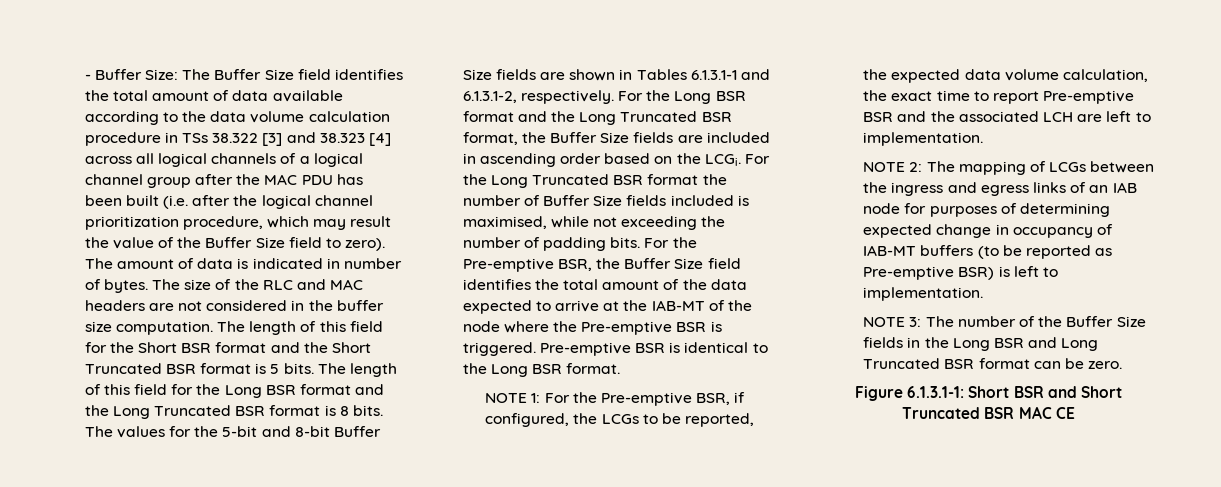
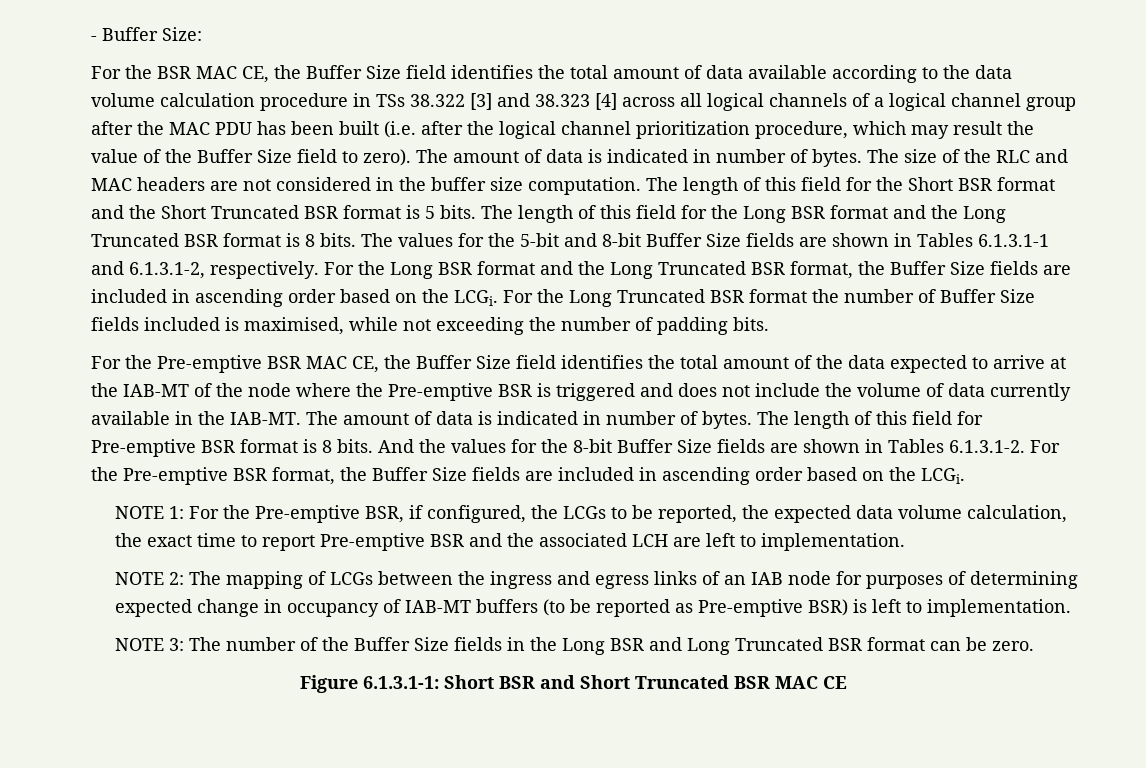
[182,69,211,80] The -> [90,65,301,83] // For the BSR MAC CE, the
[644,237,697,248] [462,258,592,272] For the Pre-emptive BSR, -> [90,355,379,373] // For the Pre-emptive BSR MAC CE,
[462,342,768,356] [462,363,621,377] triggered. Pre-emptive BSR is identical to the Long BSR format. -> [555,383,1071,401] [90,411,983,429] [90,439,1060,457] [90,467,965,485] triggered and does not include the volume of data currently available in the IAB-MT. The amount of data is indicated in number of bytes. The length of this field for Pre-emptive BSR format is 8 bits. And the values for the 8-bit Buffer Size fields are shown in Tables 6.1.3.1-2. For the Pre-emptive BSR format, the Buffer Size fields are included in ascending order based on the LCGi.

